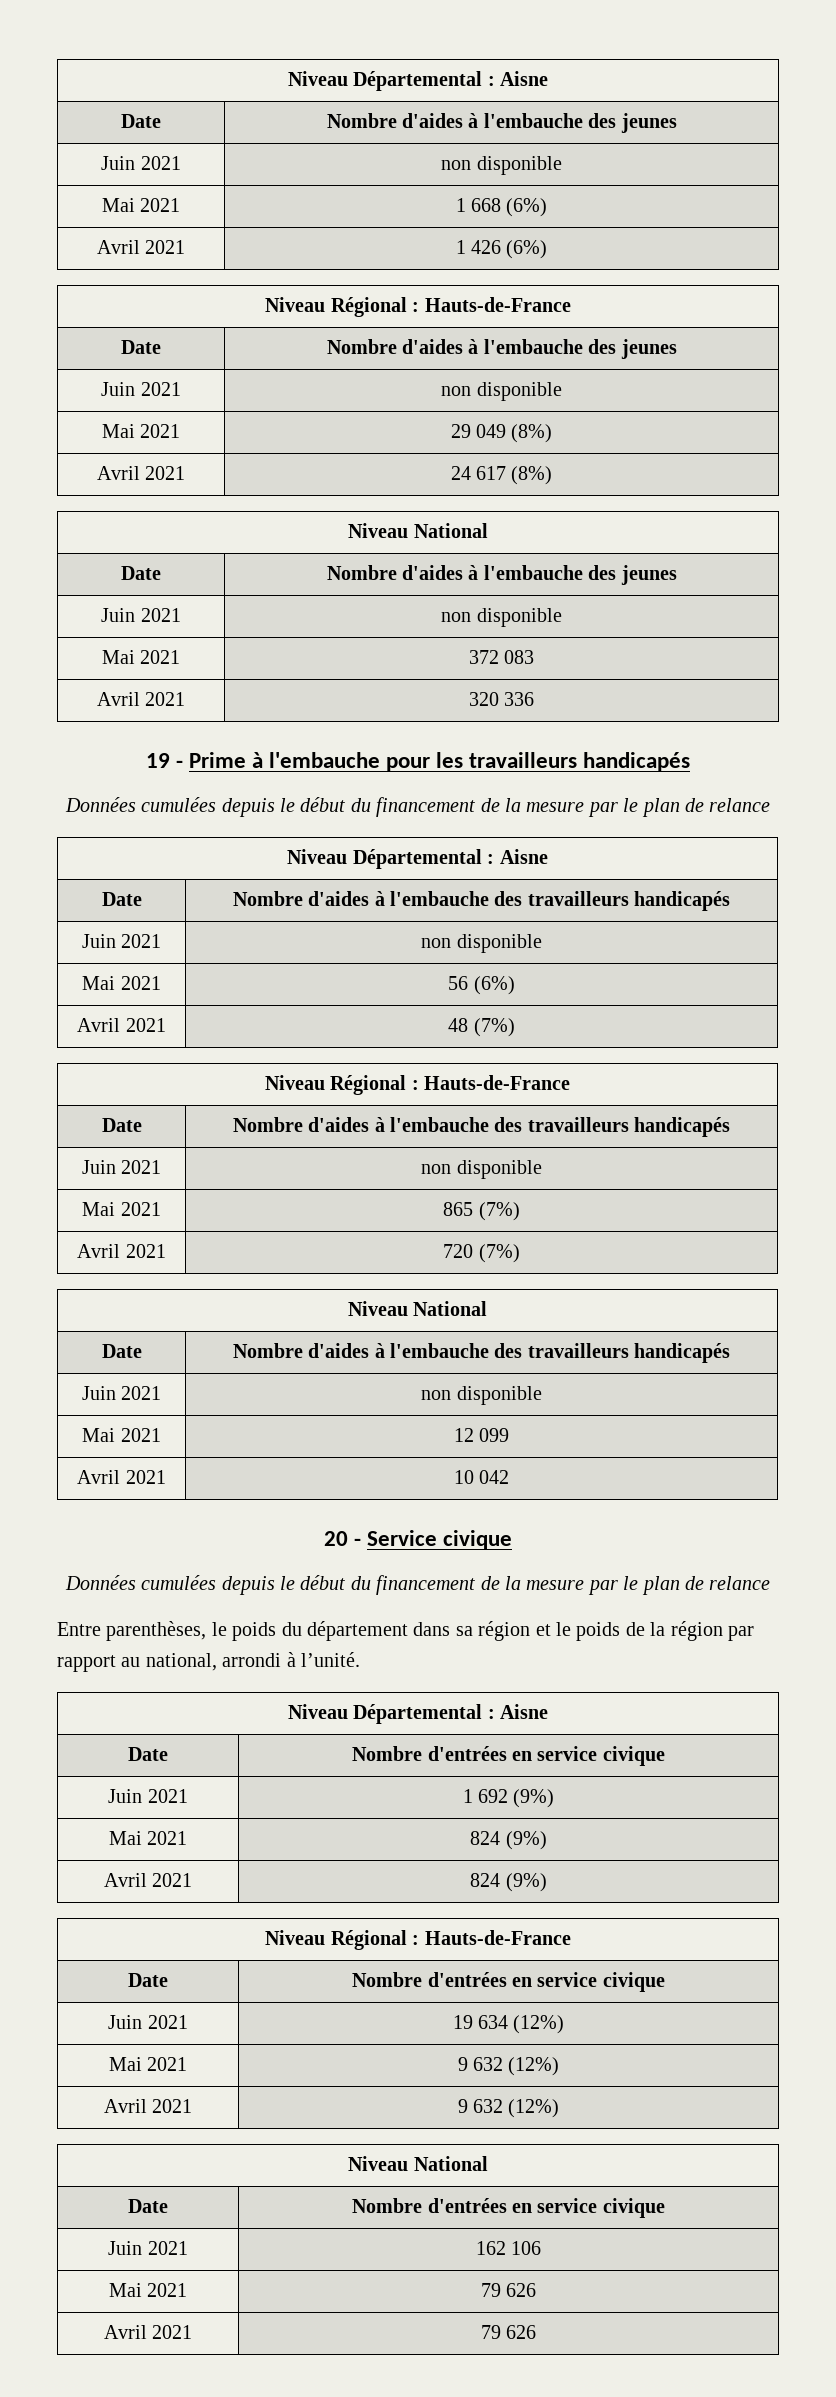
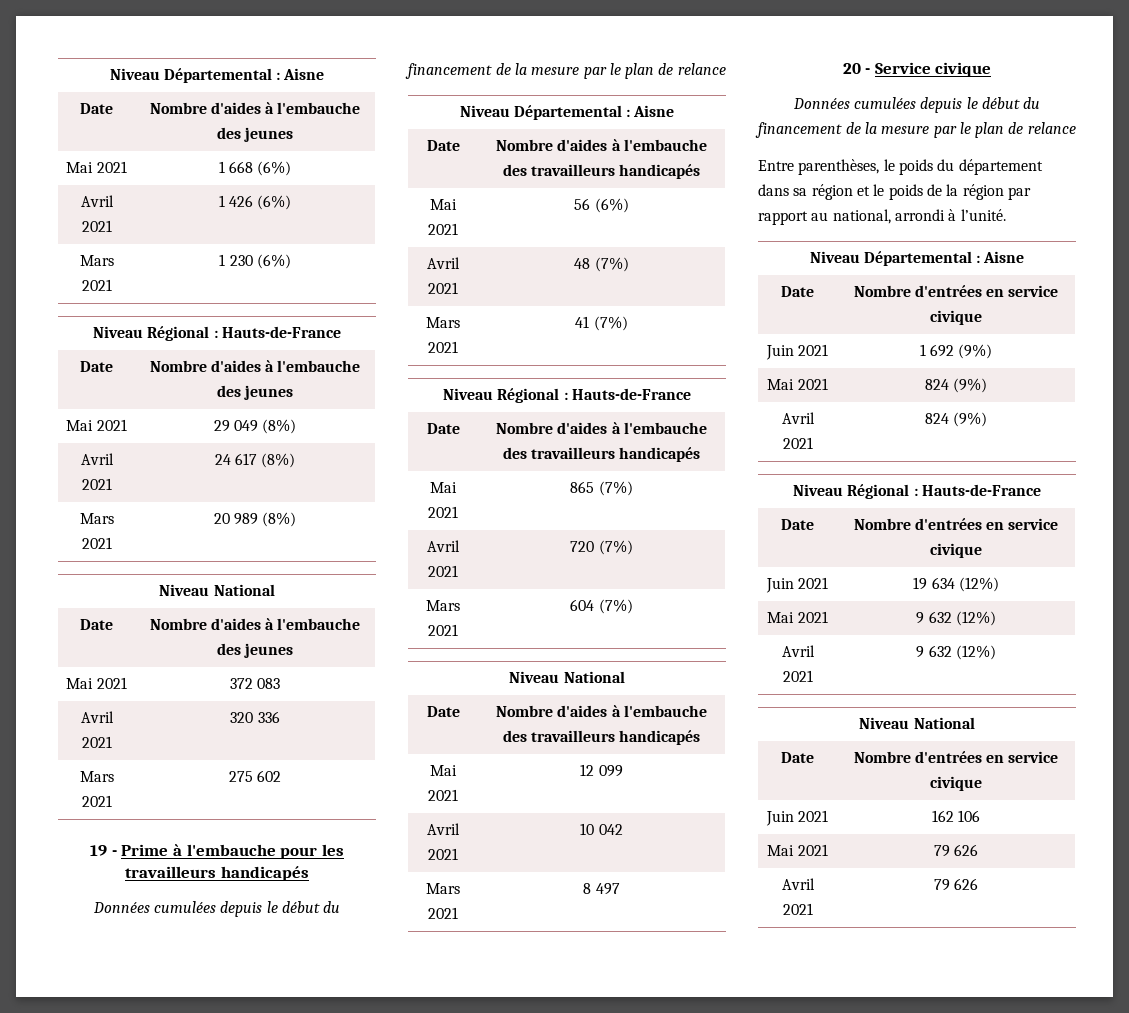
[101,156,181,170] [441,156,562,175] // Juin 2021 | non disponible -> (294, 134) none
(548, 249) none -> [79,255,114,266] [81,279,112,291] [219,254,291,269] // Mars 2021 | 1 230 (6%)
[101,382,181,396] [441,382,562,401] // Juin 2021 | non disponible -> (294, 392) none
(553, 475) none -> [79,513,114,524] [81,537,112,549] [213,512,297,527] // Mars 2021 | 20 989 (8%)
[101,608,181,622] [441,608,562,627] // Juin 2021 | non disponible -> (294, 650) none
(535, 699) none -> [79,771,114,782] [81,795,112,807] [228,770,282,782] // Mars 2021 | 275 602
[81,934,162,948] [421,934,542,953] // Juin 2021 | non disponible -> (701, 171) none
(515, 1027) none -> [426,317,460,328] [428,341,458,353] [575,316,628,331] // Mars 2021 | 41 (7%)
[81,1160,162,1174] [421,1160,542,1179] // Juin 2021 | non disponible -> (701, 454) none
(520, 1253) none -> [426,600,460,611] [428,624,458,636] [570,599,633,614] // Mars 2021 | 604 (7%)
[81,1386,162,1400] [421,1386,542,1405] // Juin 2021 | non disponible -> (701, 737) none
(510, 1477) none -> [426,883,460,894] [428,907,458,919] [583,883,620,895] // Mars 2021 | 8 497

